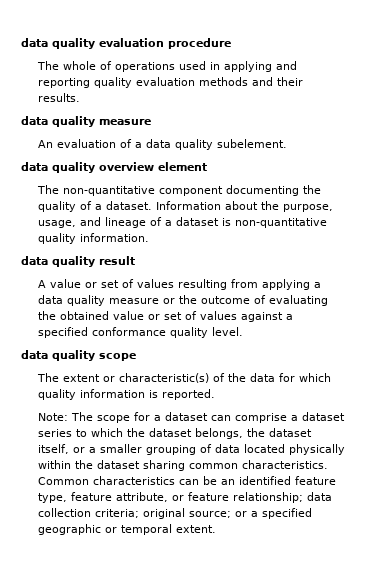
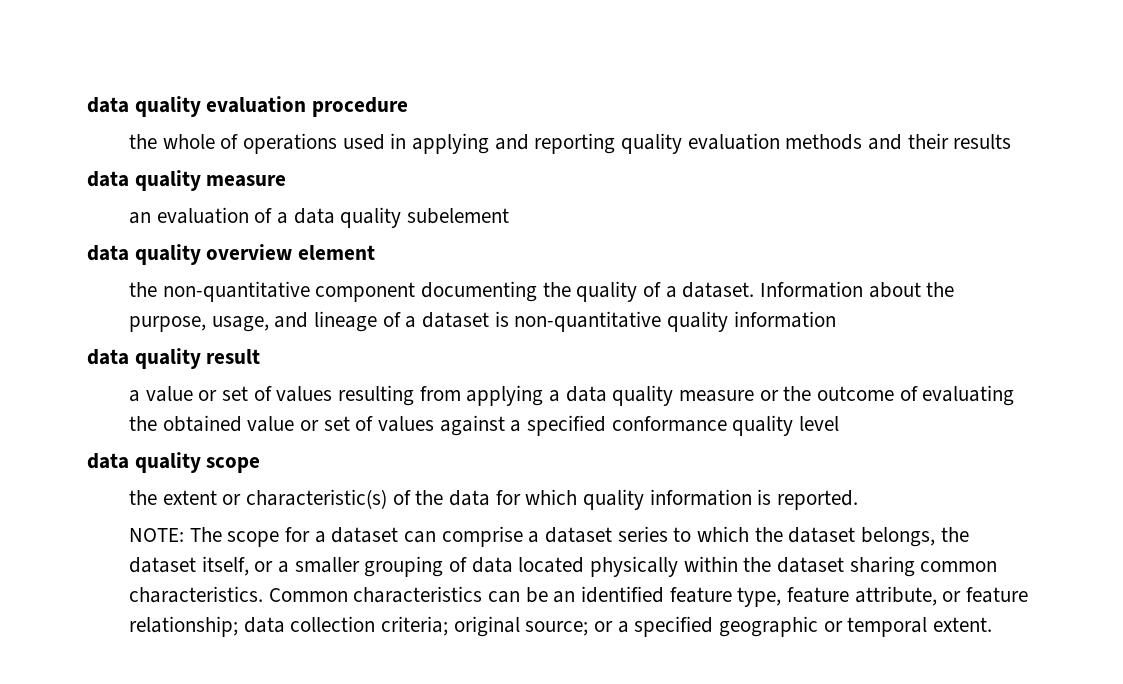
[37,61,60,70] The -> [128,134,157,149] the
[38,93,81,102] results. -> [953,134,1012,149] results
[38,140,54,148] An -> [128,212,151,224] an
[217,139,288,148] subelement. -> [406,208,509,224] subelement
[37,185,60,194] The -> [128,282,157,297] the
[80,233,150,242] information. -> [733,311,836,328] information
[38,280,47,288] A -> [128,390,140,402] a
[212,327,244,336] level. -> [798,416,839,431] level
[37,373,60,382] The -> [128,490,157,505] the
[38,413,69,421] Note: -> [128,528,184,542] NOTE:

